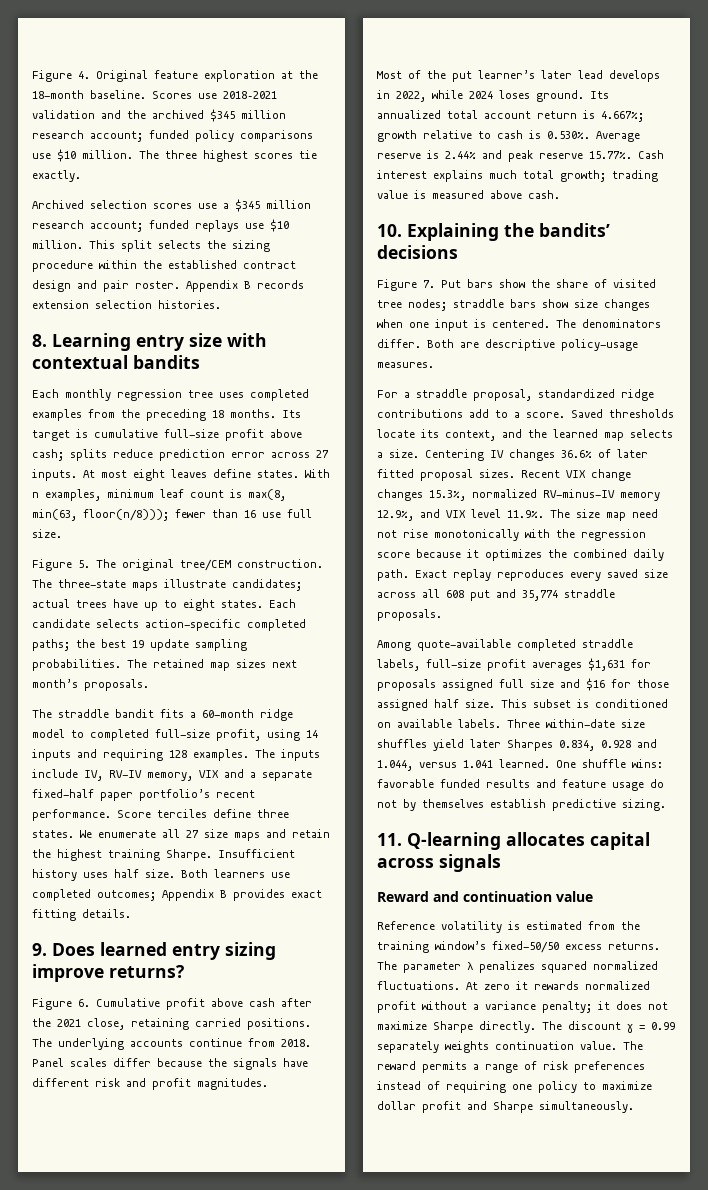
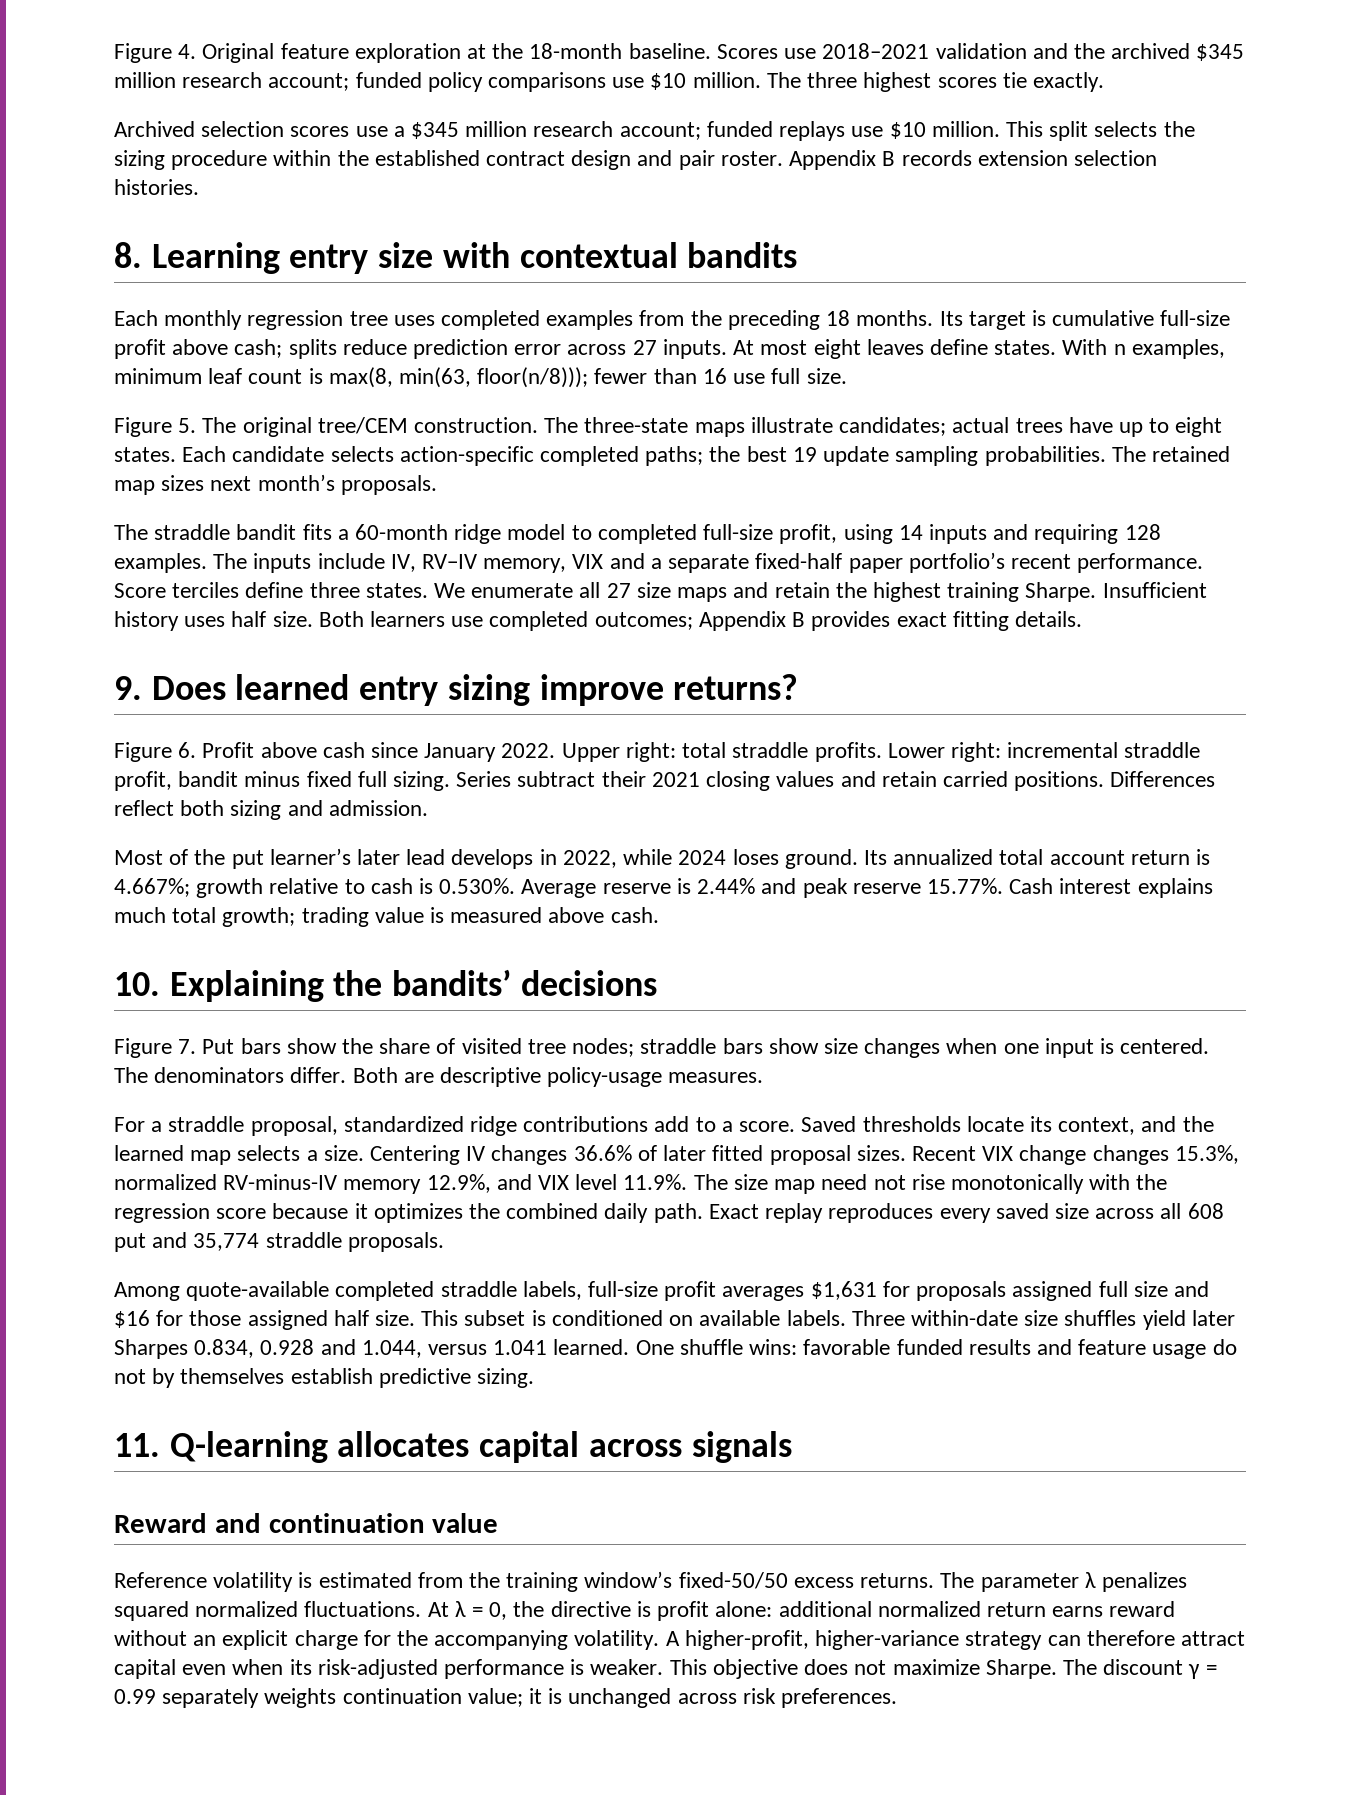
[96,998,312,1010] [32,1018,311,1030] [32,1038,311,1050] [32,1058,308,1070] [32,1078,268,1090] Cumulative profit above cash after the 2021 close, retaining carried positions. The underlying accounts continue from 2018. Panel scales differ because the signals have different risk and profit magnitudes. -> [202,742,1201,762] [114,771,1216,791] [114,800,428,820] Profit above cash since January 2022. Upper right: total straddle profits. Lower right: incremental straddle profit, bandit minus fixed full sizing. Series subtract their 2021 closing values and retain carried positions. Differences reflect both sizing and admission.
[484,981,650,990] [377,1001,610,1013] zero it rewards normalized profit without a variance penalty; it -> [454,1601,1176,1621] [114,1630,1245,1650] [114,1659,798,1679] λ = 0, the directive is profit alone: additional normalized return earns reward without an explicit charge for the accompanying volatility. A higher-profit, higher-variance strategy can therefore attract capital even when its risk-adjusted performance is weaker. This objective
[433,1021,536,1033] Sharpe directly. -> [985,1659,1057,1679] Sharpe.
[580,1041,643,1050] [377,1061,645,1073] [377,1081,652,1093] [377,1101,634,1113] value. The reward permits a range of risk preferences instead of requiring one policy to maximize dollar profit and Sharpe simultaneously. -> [467,1688,898,1708] value; it is unchanged across risk preferences.

